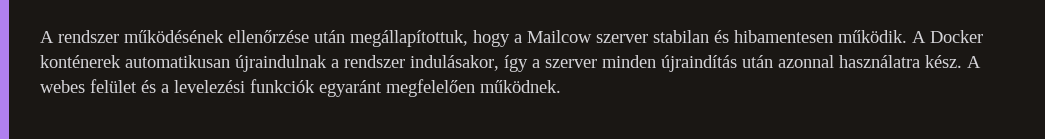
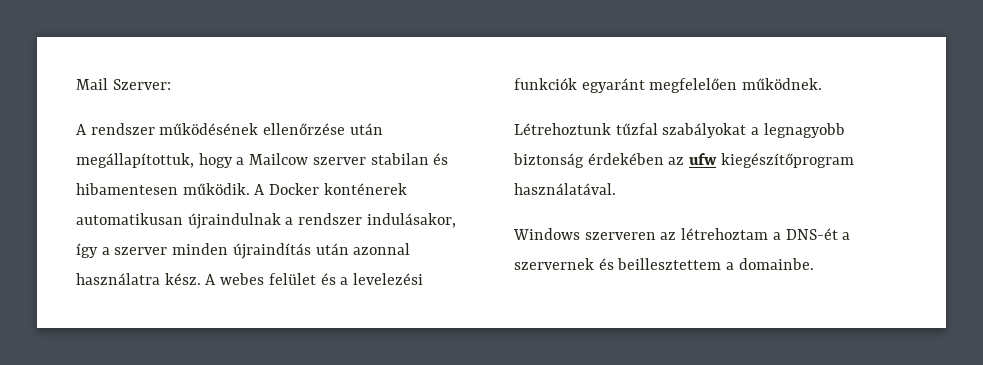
(40, 37) none -> [76,78,171,90] Mail Szerver: //
(561, 86) none -> [514,123,845,138] [513,153,854,168] [514,183,616,195] [513,228,851,240] [514,258,814,270] // Létrehoztunk tűzfal szabályokat a legnagyobb biztonság érdekében az ufw kiegészítőprogram használatával. // Windows szerveren az létrehoztam a DNS-ét a szervernek és beillesztettem a domainbe.

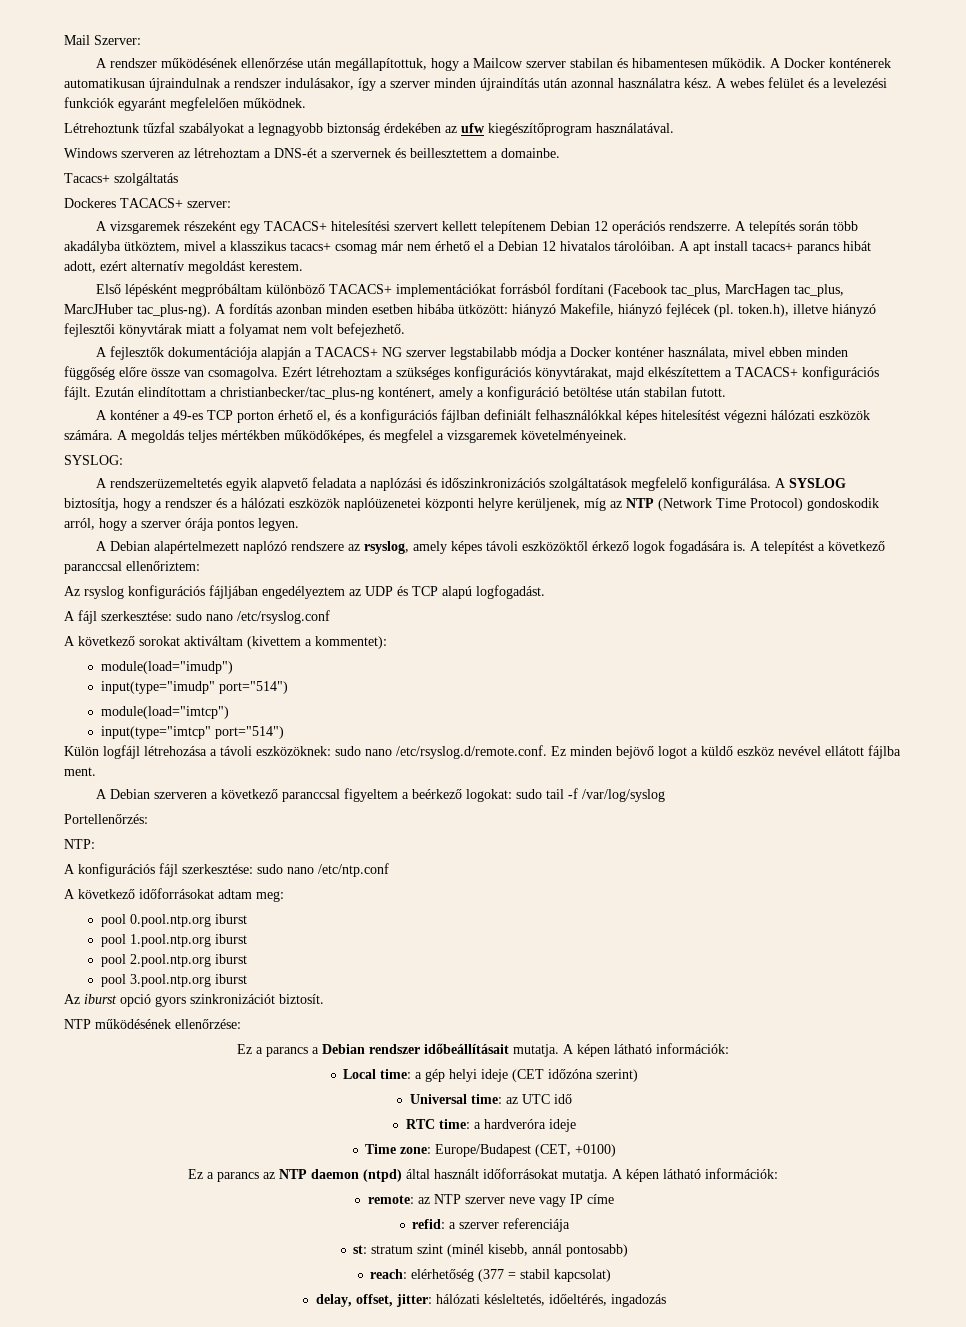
(814, 264) none -> [64,173,178,186] [64,198,231,208] [96,221,859,234] [64,241,871,254] [64,261,303,274] [96,283,845,297] [64,303,876,317] [64,323,405,337] [96,346,849,360] [64,366,879,380] [64,386,726,400] [96,409,871,423] [64,429,627,443] [64,455,123,465] [96,477,847,491] [64,498,879,511] [64,518,299,531] [96,540,886,554] [64,561,200,574] [64,585,545,599] [64,610,330,624] [64,636,387,649] [100,661,233,674] [100,681,288,694] [100,706,229,719] [100,726,284,739] [64,745,901,759] [64,767,96,776] [96,788,666,802] [64,814,148,824] [64,839,95,849] [64,863,389,877] [64,888,284,902] [100,914,247,927] [100,934,247,947] [100,954,247,967] [100,974,247,987] [64,994,324,1007] [64,1019,241,1029] [237,1043,729,1057] [343,1069,639,1082] [409,1094,572,1104] [405,1119,576,1132] [365,1144,617,1157] [188,1168,778,1182] [367,1194,614,1207] [412,1218,571,1232] [353,1244,629,1257] [370,1269,612,1282] [315,1294,666,1307] // Tacacs+ szolgáltatás // Dockeres TACACS+ szerver: // A vizsgaremek részeként egy TACACS+ hitelesítési szervert kellett telepítenem Debian 12 operációs rendszerre. A telepítés során több akadályba ütköztem, mivel a klasszikus tacacs+ csomag már nem érhető el a Debian 12 hivatalos tárolóiban. A apt install tacacs+ parancs hibát adott, ezért alternatív megoldást kerestem. // Első lépésként megpróbáltam különböző TACACS+ implementációkat forrásból fordítani (Facebook tac_plus, MarcHagen tac_plus, MarcJHuber tac_plus-ng). A fordítás azonban minden esetben hibába ütközött: hiányzó Makefile, hiányzó fejlécek (pl. token.h), illetve hiányzó fejlesztői könyvtárak miatt a folyamat nem volt befejezhető. // A fejlesztők dokumentációja alapján a TACACS+ NG szerver legstabilabb módja a Docker konténer használata, mivel ebben minden függőség előre össze van csomagolva. Ezért létrehoztam a szükséges konfigurációs könyvtárakat, majd elkészítettem a TACACS+ konfigurációs fájlt. Ezután elindítottam a christianbecker/tac_plus-ng konténert, amely a konfiguráció betöltése után stabilan futott. // A konténer a 49-es TCP porton érhető el, és a konfigurációs fájlban definiált felhasználókkal képes hitelesítést végezni hálózati eszközök számára. A megoldás teljes mértékben működőképes, és megfelel a vizsgaremek követelményeinek. // SYSLOG: // A rendszerüzemeltetés egyik alapvető feladata a naplózási és időszinkronizációs szolgáltatások megfelelő konfigurálása. A SYSLOG biztosítja, hogy a rendszer és a hálózati eszközök naplóüzenetei központi helyre kerüljenek, míg az NTP (Network Time Protocol) gondoskodik arról, hogy a szerver órája pontos legyen. // A Debian alapértelmezett naplózó rendszere az rsyslog, amely képes távoli eszközöktől érkező logok fogadására is. A telepítést a következő paranccsal ellenőriztem: // Az rsyslog konfigurációs fájljában engedélyeztem az UDP és TCP alapú logfogadást. // A fájl szerkesztése: sudo nano /etc/rsyslog.conf // A következő sorokat aktiváltam (kivettem a kommentet): // module(load="imudp") // input(type="imudp" port="514") // module(load="imtcp") // input(type="imtcp" port="514") // Külön logfájl létrehozása a távoli eszközöknek: sudo nano /etc/rsyslog.d/remote.conf. Ez minden bejövő logot a küldő eszköz nevével ellátott fájlba ment. // A Debian szerveren a következő paranccsal figyeltem a beérkező logokat: sudo tail -f /var/log/syslog // Portellenőrzés: // NTP: // A konfigurációs fájl szerkesztése: sudo nano /etc/ntp.conf // A következő időforrásokat adtam meg: // pool 0.pool.ntp.org iburst // pool 1.pool.ntp.org iburst // pool 2.pool.ntp.org iburst // pool 3.pool.ntp.org iburst // Az iburst opció gyors szinkronizációt biztosít. // NTP működésének ellenőrzése: // Ez a parancs a Debian rendszer időbeállításait mutatja. A képen látható információk: // Local time: a gép helyi ideje (CET időzóna szerint) // Universal time: az UTC idő // RTC time: a hardveróra ideje // Time zone: Europe/Budapest (CET, +0100) // Ez a parancs az NTP daemon (ntpd) által használt időforrásokat mutatja. A képen látható információk: // remote: az NTP szerver neve vagy IP címe // refid: a szerver referenciája // st: stratum szint (minél kisebb, annál pontosabb) // reach: elérhetőség (377 = stabil kapcsolat) // delay, offset, jitter: hálózati késleltetés, időeltérés, ingadozás

